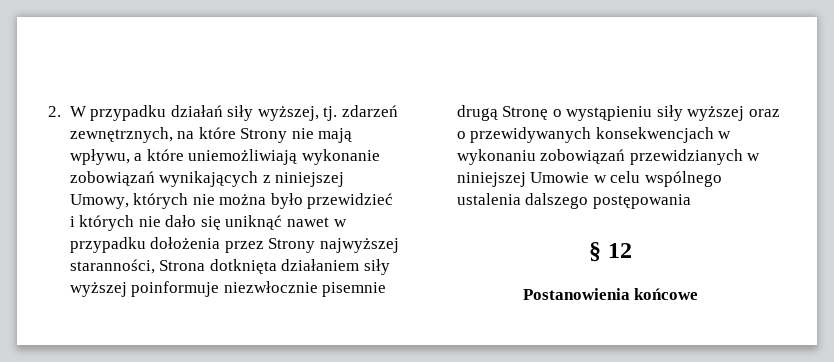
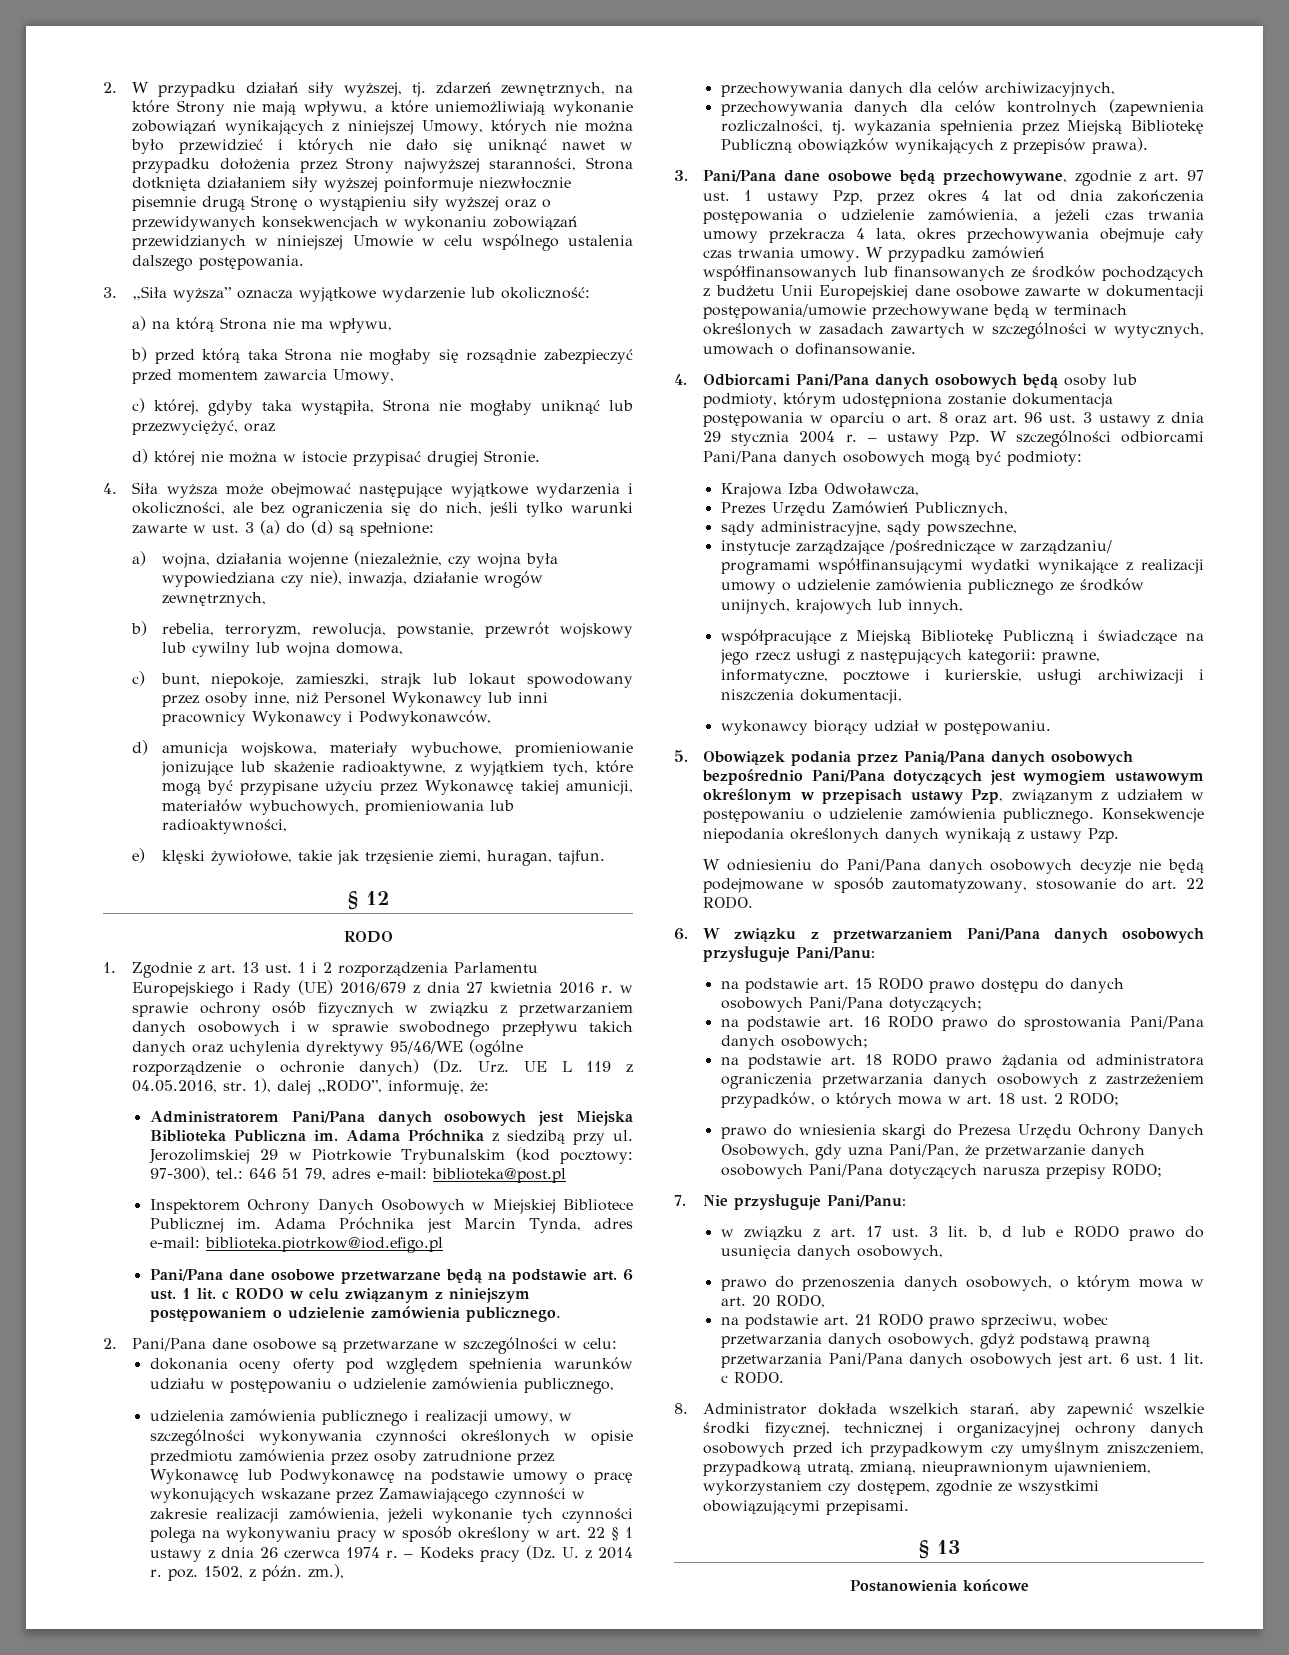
[592,194,691,209] [589,242,632,262] postępowania // § 12 -> [199,255,305,270] [103,286,591,302] [132,316,393,333] [131,347,634,365] [132,369,395,384] [132,398,634,416] [132,420,276,435] [132,449,541,467] [103,482,633,498] [132,502,634,518] [132,520,435,537] [132,551,558,568] [161,570,543,588] [161,592,266,607] [131,621,633,638] [161,642,403,657] [132,671,634,688] [161,692,548,707] [161,710,492,726] [132,740,633,757] [160,760,633,776] [161,780,633,796] [161,799,514,815] [161,819,287,834] [132,848,605,866] [347,891,389,910] [343,931,393,943] [103,962,539,978] [132,980,633,998] [132,1001,633,1017] [132,1021,633,1037] [132,1039,524,1057] [132,1059,634,1076] [132,1078,490,1095] [149,1111,633,1126] [149,1129,634,1145] [148,1147,633,1164] [149,1166,566,1183] [149,1198,633,1214] [149,1217,633,1233] [149,1237,443,1253] [149,1269,634,1284] [149,1288,530,1303] [149,1306,561,1322] [103,1337,618,1354] [149,1357,633,1374] [149,1377,614,1394] [149,1409,572,1426] [149,1429,634,1446] [149,1449,554,1465] [149,1469,633,1484] [149,1488,585,1504] [149,1507,633,1523] [149,1526,633,1543] [149,1545,634,1562] [149,1564,344,1581] [720,81,1115,97] [720,99,1204,116] [720,120,1204,135] [720,137,1148,154] [674,170,1204,186] [703,190,1204,205] [703,208,1204,224] [703,228,1204,243] [703,246,1046,262] [703,265,1204,281] [703,285,1204,300] [703,304,1128,319] [703,322,1204,339] [703,343,917,355] [674,374,1138,389] [703,392,1114,408] [703,412,1204,427] [703,430,1204,447] [703,451,1083,467] [720,483,919,498] [720,501,1008,517] [720,521,1017,536] [720,540,1112,555] [720,558,1204,575] [720,578,1144,595] [720,599,963,614] [720,629,1204,645] [719,649,1100,665] [720,669,1204,685] [720,689,902,704] [720,720,1051,735] [674,750,1134,766] [702,769,1204,785] [703,788,1204,804] [703,807,1204,824] [703,828,1120,843] [703,859,1204,874] [703,877,1204,893] [703,896,754,909] [674,928,1204,943] [703,946,876,962] [720,977,1124,993] [720,997,982,1012] [720,1015,1204,1031] [720,1035,868,1050] [720,1053,1204,1069] [720,1073,1204,1089] [720,1092,1119,1108] [720,1123,1204,1140] [720,1144,1145,1160] [720,1163,1162,1179] [674,1194,907,1210] [720,1225,1205,1241] [720,1245,943,1260] [720,1275,1204,1291] [720,1294,825,1308] [720,1313,1108,1329] [720,1333,1150,1349] [720,1353,1205,1368] [720,1371,784,1384] [674,1403,1204,1418] [703,1422,1204,1438] [703,1442,1204,1457] [703,1461,1152,1476] [703,1480,1100,1496] [703,1500,910,1515] [918,1540,960,1559] postępowania. // 3. „Siła wyższa” oznacza wyjątkowe wydarzenie lub okoliczność: // a) na którą Strona nie ma wpływu, // b) przed którą taka Strona nie mogłaby się rozsądnie zabezpieczyć przed momentem zawarcia Umowy, // c) której, gdyby taka wystąpiła, Strona nie mogłaby uniknąć lub przezwyciężyć, oraz // d) której nie można w istocie przypisać drugiej Stronie. // 4. Siła wyższa może obejmować następujące wyjątkowe wydarzenia i okoliczności, ale bez ograniczenia się do nich, jeśli tylko warunki zawarte w ust. 3 (a) do (d) są spełnione: // a) wojna, działania wojenne (niezależnie, czy wojna była wypowiedziana czy nie), inwazja, działanie wrogów zewnętrznych, // b) rebelia, terroryzm, rewolucja, powstanie, przewrót wojskowy lub cywilny lub wojna domowa, // c) bunt, niepokoje, zamieszki, strajk lub lokaut spowodowany przez osoby inne, niż Personel Wykonawcy lub inni pracownicy Wykonawcy i Podwykonawców, // d) amunicja wojskowa, materiały wybuchowe, promieniowanie jonizujące lub skażenie radioaktywne, z wyjątkiem tych, które mogą być przypisane użyciu przez Wykonawcę takiej amunicji, materiałów wybuchowych, promieniowania lub radioaktywności, // e) klęski żywiołowe, takie jak trzęsienie ziemi, huragan, tajfun. // § 12 // RODO // 1. Zgodnie z art. 13 ust. 1 i 2 rozporządzenia Parlamentu Europejskiego i Rady (UE) 2016/679 z dnia 27 kwietnia 2016 r. w sprawie ochrony osób fizycznych w związku z przetwarzaniem danych osobowych i w sprawie swobodnego przepływu takich danych oraz uchylenia dyrektywy 95/46/WE (ogólne rozporządzenie o ochronie danych) (Dz. Urz. UE L 119 z 04.05.2016, str. 1), dalej „RODO”, informuję, że: // Administratorem Pani/Pana danych osobowych jest Miejska Biblioteka Publiczna im. Adama Próchnika z siedzibą przy ul. Jerozolimskiej 29 w Piotrkowie Trybunalskim (kod pocztowy: 97-300), tel.: 646 51 79, adres e-mail: biblioteka@post.pl // Inspektorem Ochrony Danych Osobowych w Miejskiej Bibliotece Publicznej im. Adama Próchnika jest Marcin Tynda, adres e-mail: biblioteka.piotrkow@iod.efigo.pl // Pani/Pana dane osobowe przetwarzane będą na podstawie art. 6 ust. 1 lit. c RODO w celu związanym z niniejszym postępowaniem o udzielenie zamówienia publicznego. // 2. Pani/Pana dane osobowe są przetwarzane w szczególności w celu: // dokonania oceny oferty pod względem spełnienia warunków udziału w postępowaniu o udzielenie zamówienia publicznego, // udzielenia zamówienia publicznego i realizacji umowy, w szczególności wykonywania czynności określonych w opisie przedmiotu zamówienia przez osoby zatrudnione przez Wykonawcę lub Podwykonawcę na podstawie umowy o pracę wykonujących wskazane przez Zamawiającego czynności w zakresie realizacji zamówienia, jeżeli wykonanie tych czynności polega na wykonywaniu pracy w sposób określony w art. 22 § 1 ustawy z dnia 26 czerwca 1974 r. – Kodeks pracy (Dz. U. z 2014 r. poz. 1502, z późn. zm.), // przechowywania danych dla celów archiwizacyjnych, // przechowywania danych dla celów kontrolnych (zapewnienia rozliczalności, tj. wykazania spełnienia przez Miejską Bibliotekę Publiczną obowiązków wynikających z przepisów prawa). // 3. Pani/Pana dane osobowe będą przechowywane, zgodnie z art. 97 ust. 1 ustawy Pzp, przez okres 4 lat od dnia zakończenia postępowania o udzielenie zamówienia, a jeżeli czas trwania umowy przekracza 4 lata, okres przechowywania obejmuje cały czas trwania umowy. W przypadku zamówień współfinansowanych lub finansowanych ze środków pochodzących z budżetu Unii Europejskiej dane osobowe zawarte w dokumentacji postępowania/umowie przechowywane będą w terminach określonych w zasadach zawartych w szczególności w wytycznych, umowach o dofinansowanie. // 4. Odbiorcami Pani/Pana danych osobowych będą osoby lub podmioty, którym udostępniona zostanie dokumentacja postępowania w oparciu o art. 8 oraz art. 96 ust. 3 ustawy z dnia 29 stycznia 2004 r. – ustawy Pzp. W szczególności odbiorcami Pani/Pana danych osobowych mogą być podmioty: // Krajowa Izba Odwoławcza, // Prezes Urzędu Zamówień Publicznych, // sądy administracyjne, sądy powszechne, // instytucje zarządzające /pośredniczące w zarządzaniu/ programami współfinansującymi wydatki wynikające z realizacji umowy o udzielenie zamówienia publicznego ze środków unijnych, krajowych lub innych, // współpracujące z Miejską Bibliotekę Publiczną i świadczące na jego rzecz usługi z następujących kategorii: prawne, informatyczne, pocztowe i kurierskie, usługi archiwizacji i niszczenia dokumentacji, // wykonawcy biorący udział w postępowaniu. // 5. Obowiązek podania przez Panią/Pana danych osobowych bezpośrednio Pani/Pana dotyczących jest wymogiem ustawowym określonym w przepisach ustawy Pzp, związanym z udziałem w postępowaniu o udzielenie zamówienia publicznego. Konsekwencje niepodania określonych danych wynikają z ustawy Pzp. // W odniesieniu do Pani/Pana danych osobowych decyzje nie będą podejmowane w sposób zautomatyzowany, stosowanie do art. 22 RODO. // 6. W związku z przetwarzaniem Pani/Pana danych osobowych przysługuje Pani/Panu: // na podstawie art. 15 RODO prawo dostępu do danych osobowych Pani/Pana dotyczących; // na podstawie art. 16 RODO prawo do sprostowania Pani/Pana danych osobowych; // na podstawie art. 18 RODO prawo żądania od administratora ograniczenia przetwarzania danych osobowych z zastrzeżeniem przypadków, o których mowa w art. 18 ust. 2 RODO; // prawo do wniesienia skargi do Prezesa Urzędu Ochrony Danych Osobowych, gdy uzna Pani/Pan, że przetwarzanie danych osobowych Pani/Pana dotyczących narusza przepisy RODO; // 7. Nie przysługuje Pani/Panu: // w związku z art. 17 ust. 3 lit. b, d lub e RODO prawo do usunięcia danych osobowych, // prawo do przenoszenia danych osobowych, o którym mowa w art. 20 RODO, // na podstawie art. 21 RODO prawo sprzeciwu, wobec przetwarzania danych osobowych, gdyż podstawą prawną przetwarzania Pani/Pana danych osobowych jest art. 6 ust. 1 lit. c RODO. // 8. Administrator dokłada wszelkich starań, aby zapewnić wszelkie środki fizycznej, technicznej i organizacyjnej ochrony danych osobowych przed ich przypadkowym czy umyślnym zniszczeniem, przypadkową utratą, zmianą, nieuprawnionym ujawnieniem, wykorzystaniem czy dostępem, zgodnie ze wszystkimi obowiązującymi przepisami. // § 13

